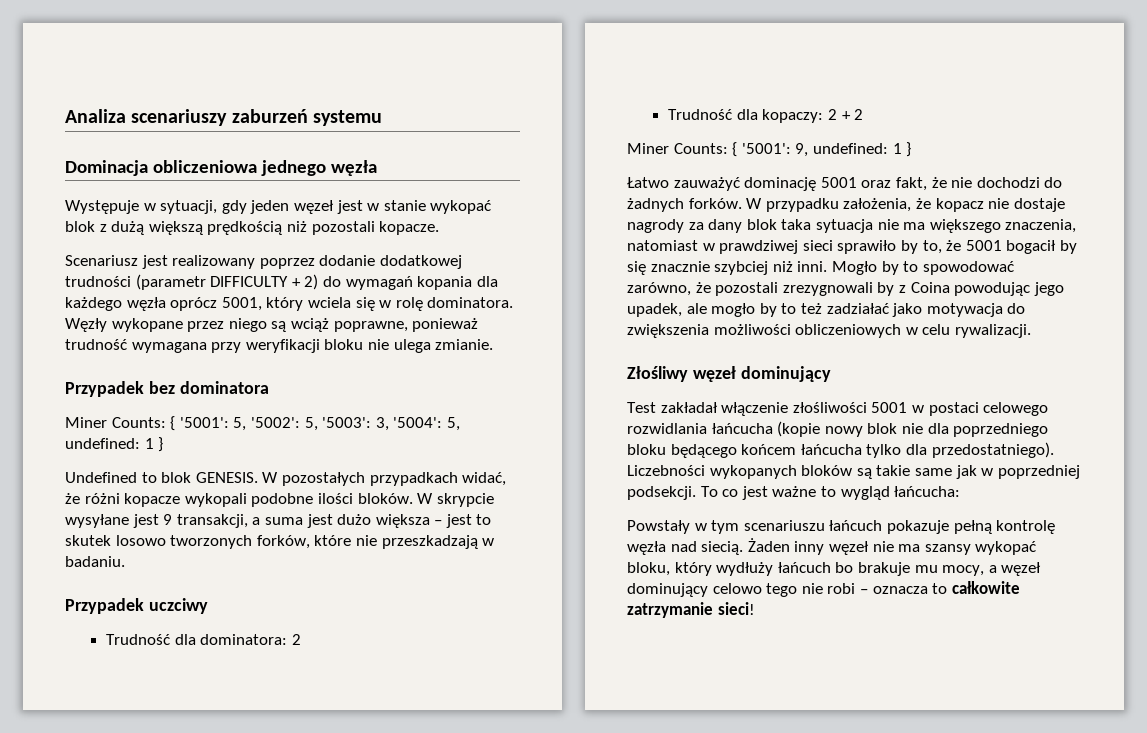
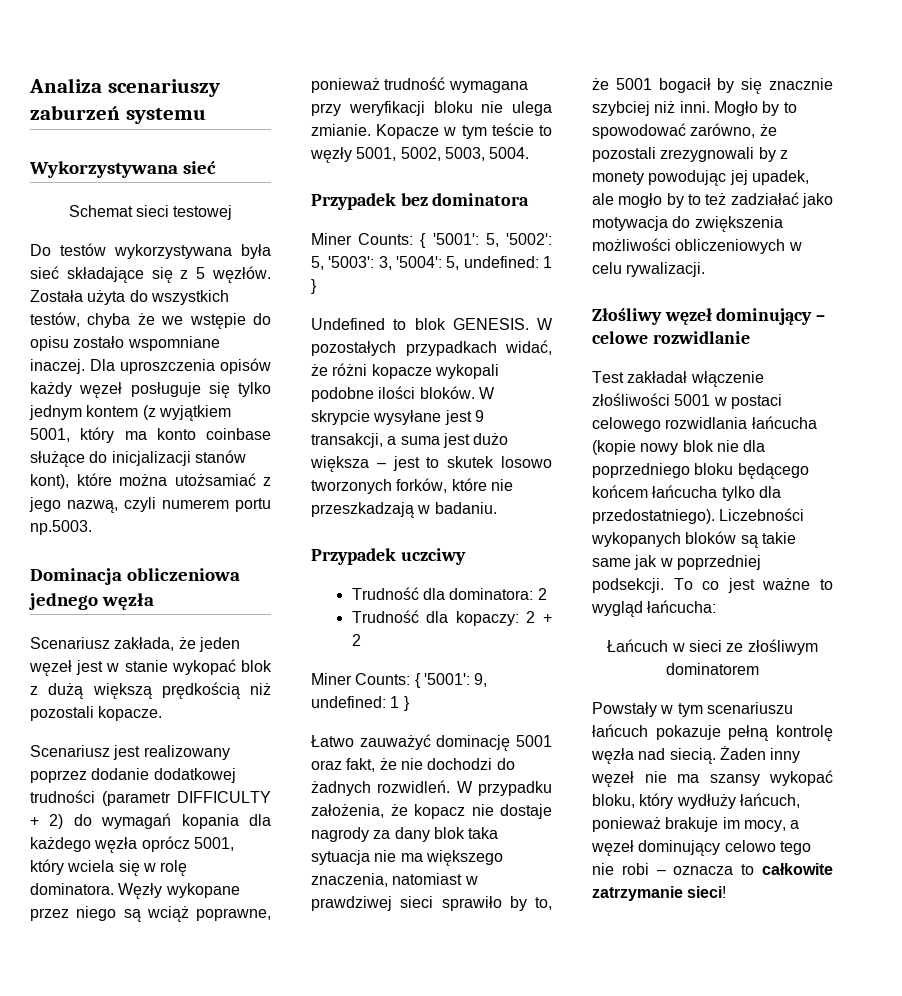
(382, 118) none -> [29,161,217,178] [68,205,233,220] [30,243,271,259] [30,266,272,283] [30,290,229,305] [30,312,271,329] [30,336,220,351] [30,358,271,374] [30,382,271,398] [29,405,231,421] [30,427,271,443] [30,450,246,467] [30,473,271,489] [29,497,271,513] [30,520,92,535] // Wykorzystywana sieć // Schemat sieci testowej // Do testów wykorzystywana była sieć składające się z 5 węzłów. Została użyta do wszystkich testów, chyba że we wstępie do opisu zostało wspomniane inaczej. Dla uproszczenia opisów każdy węzeł posługuje się tylko jednym kontem (z wyjątkiem 5001, który ma konto coinbase służące do inicjalizacji stanów kont), które można utożsamiać z jego nazwą, czyli numerem portu np.5003.
[65,200,247,214] Występuje w sytuacji, gdy -> [30,637,196,651] Scenariusz zakłada, że
(494, 344) none -> [376,123,552,139] [310,147,530,163] Kopacze w tym teście to węzły 5001, 5002, 5003, 5004.
[688,198,742,209] forków. -> [377,780,451,793] rozwidleń.
[910,282,1064,296] Coina powodując jego -> [592,170,748,186] monety powodując jej
(831, 374) none -> [816,315,826,321] [592,331,750,344] – celowe rozwidlanie
(961, 491) none -> [607,639,818,655] [666,663,759,675] // Łańcuch w sieci ze złośliwym dominatorem
[777,562,938,576] łańcuch bo brakuje mu -> [739,793,800,808] [592,817,740,832] łańcuch, ponieważ brakuje im

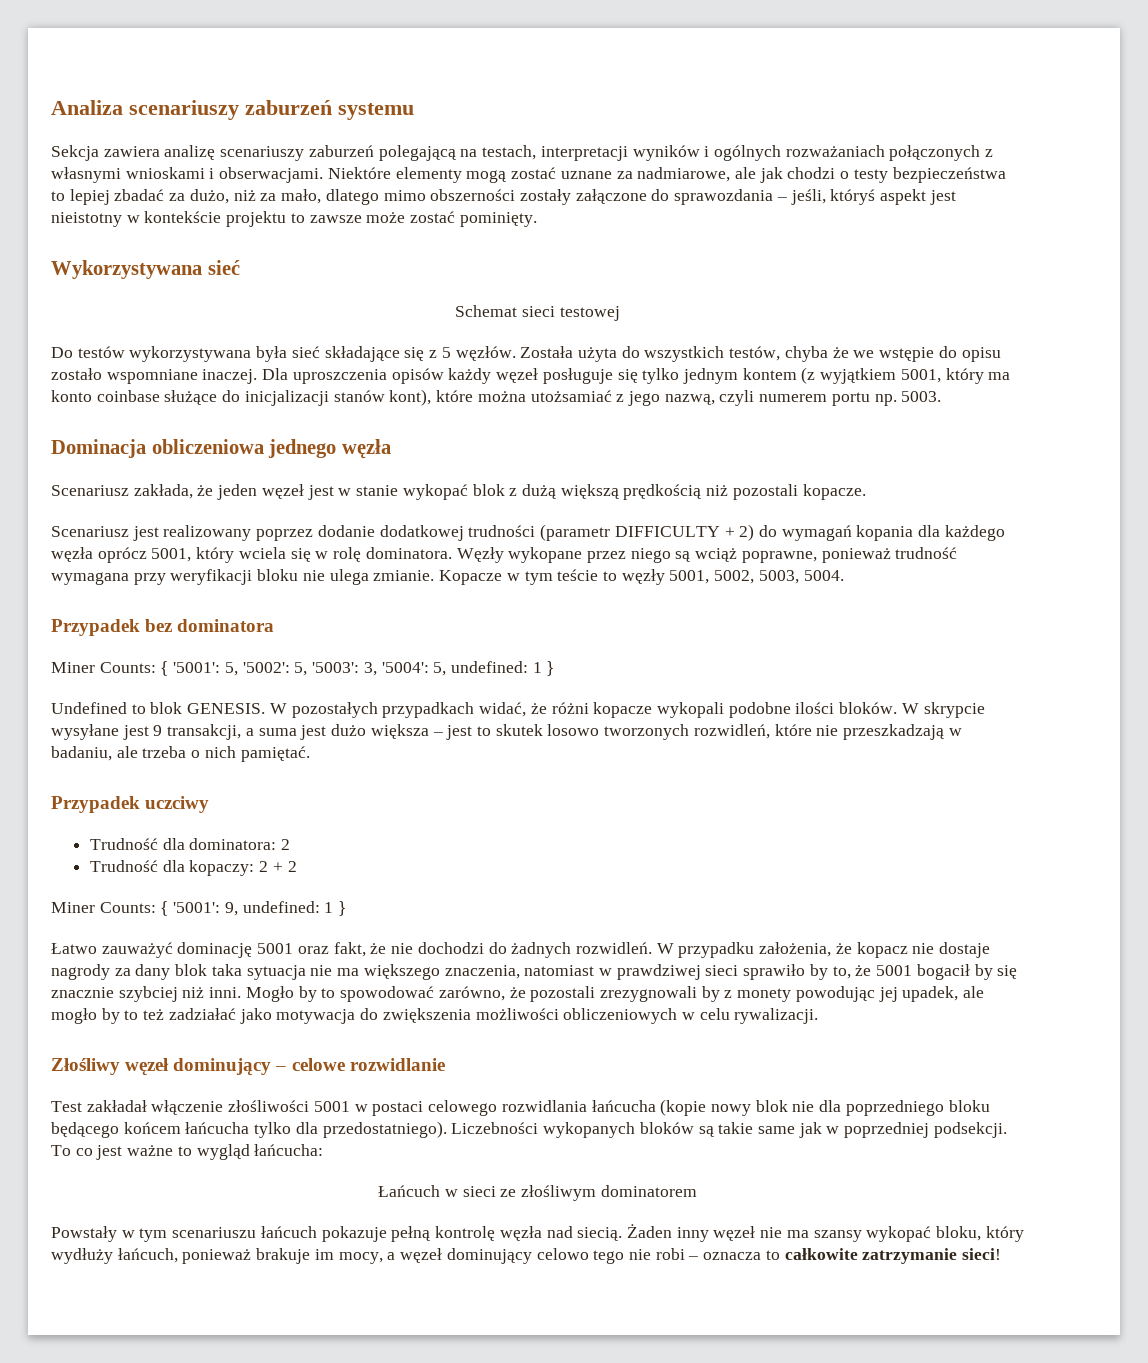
(206, 116) none -> [51,145,994,161] [51,167,1006,183] [51,189,956,205] [51,211,537,227] // Sekcja zawiera analizę scenariuszy zaburzeń polegającą na testach, interpretacji wyników i ogólnych rozważaniach połączonych z własnymi wnioskami i obserwacjami. Niektóre elementy mogą zostać uznane za nadmiarowe, ale jak chodzi o testy bezpieczeństwa to lepiej zbadać za dużo, niż za mało, dlatego mimo obszerności zostały załączone do sprawozdania – jeśli, któryś aspekt jest nieistotny w kontekście projektu to zawsze może zostać pominięty.
[30,520,92,535] np.5003. -> [874,391,942,406] np. 5003.
[396,478,448,493] forków, -> [693,724,770,739] rozwidleń,
[434,502,497,514] badaniu. -> [51,746,310,762] badaniu, ale trzeba o nich pamiętać.

